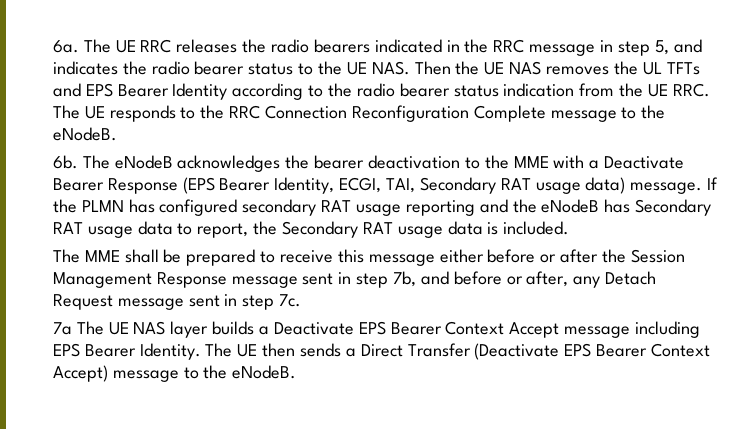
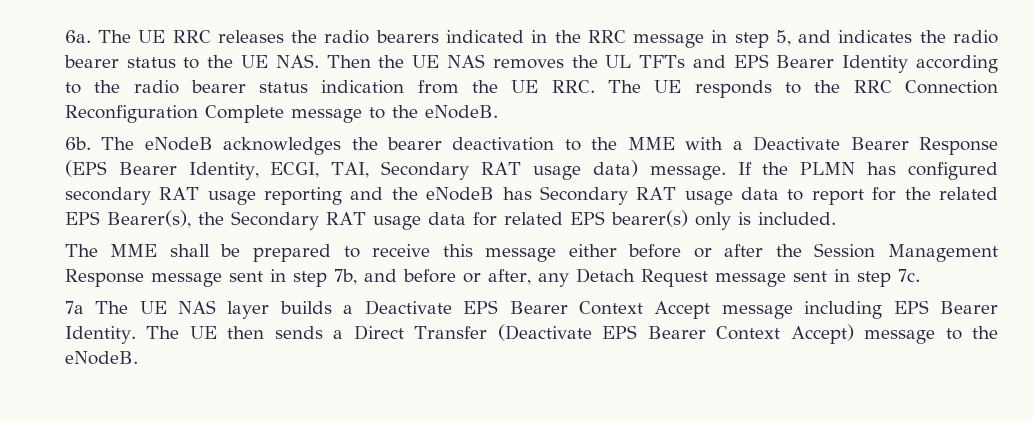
[197,223,249,238] report, -> [811,187,999,205] [64,210,191,228] report for the related EPS Bearer(s),
(483, 228) none -> [472,210,731,230] for related EPS bearer(s) only

